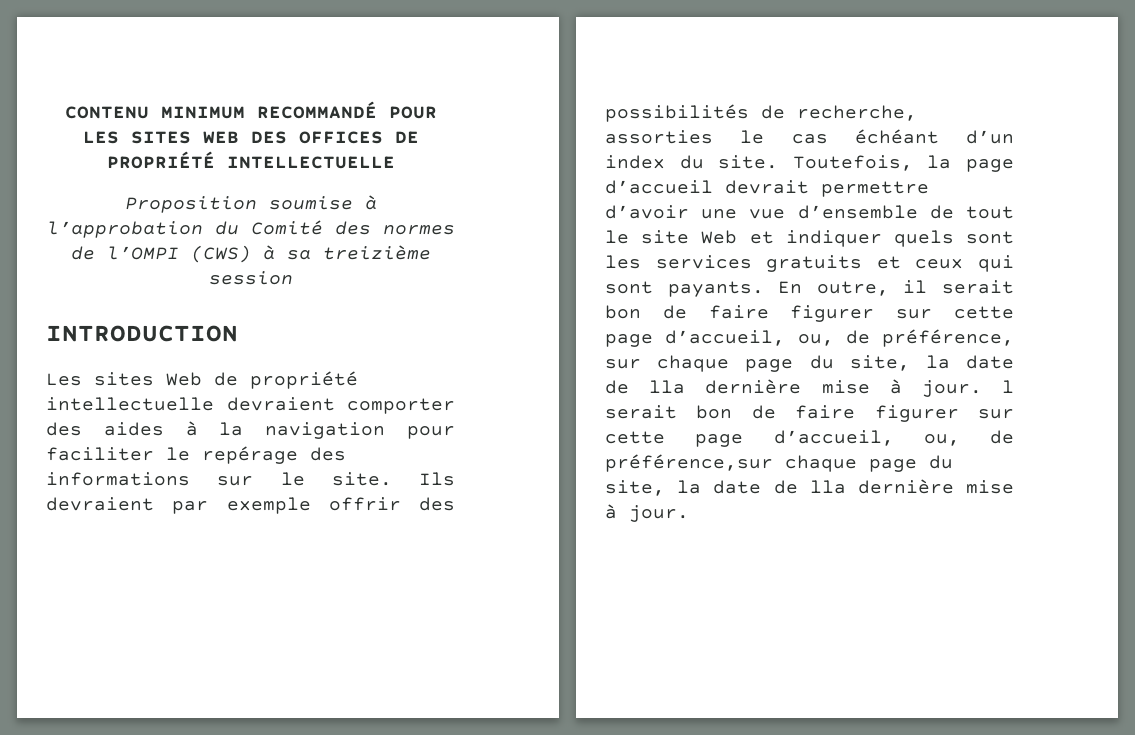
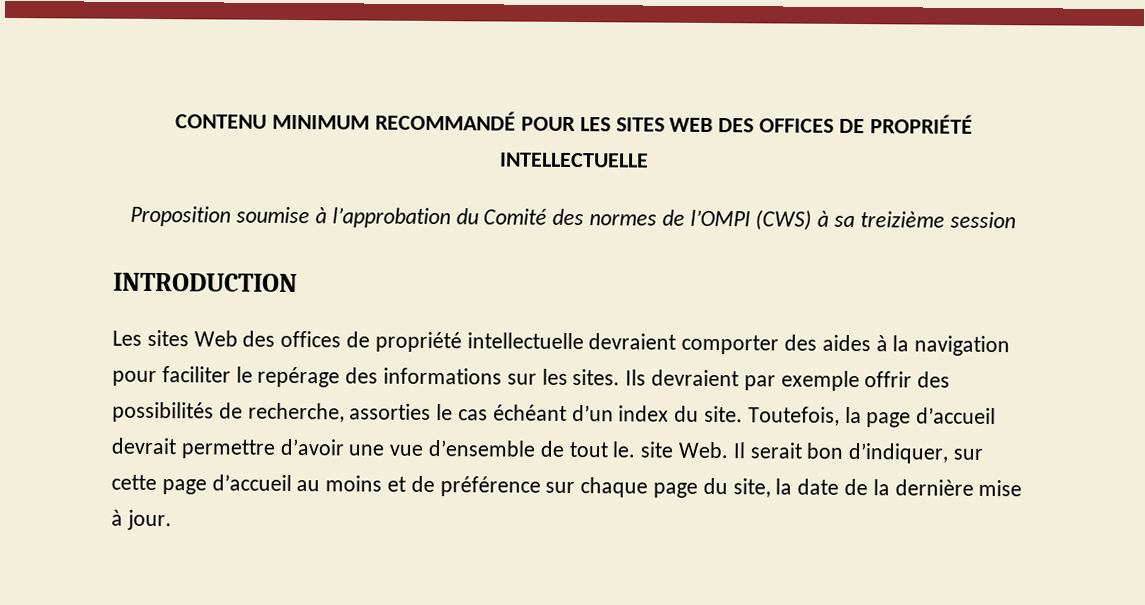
(202, 379) none -> [242,330,342,348] des offices
[280,472,392,486] le site. -> [541,368,621,386] les sites.
[605,230,1014,247] [605,255,1014,272] [605,280,1014,297] [605,305,1014,322] [605,329,1014,347] le site Web et indiquer quels sont les services gratuits et ceux qui sont payants. En outre, il serait bon de faire figurer sur cette page d’accueil, ou, de préférence, -> [612,441,984,464] [111,474,541,497] le. site Web. Il serait bon d’indiquer, sur cette page d’accueil au moins et de préférence
[649,379,1014,397] [605,405,1014,422] [605,430,1014,447] [605,454,953,472] [605,479,1014,496] [605,504,689,522] lla dernière mise à jour. l serait bon de faire figurer sur cette page d’accueil, ou, de préférence,sur chaque page du site, la date de lla dernière mise à jour. -> [872,479,1023,497] [111,509,172,531] la dernière mise à jour.

